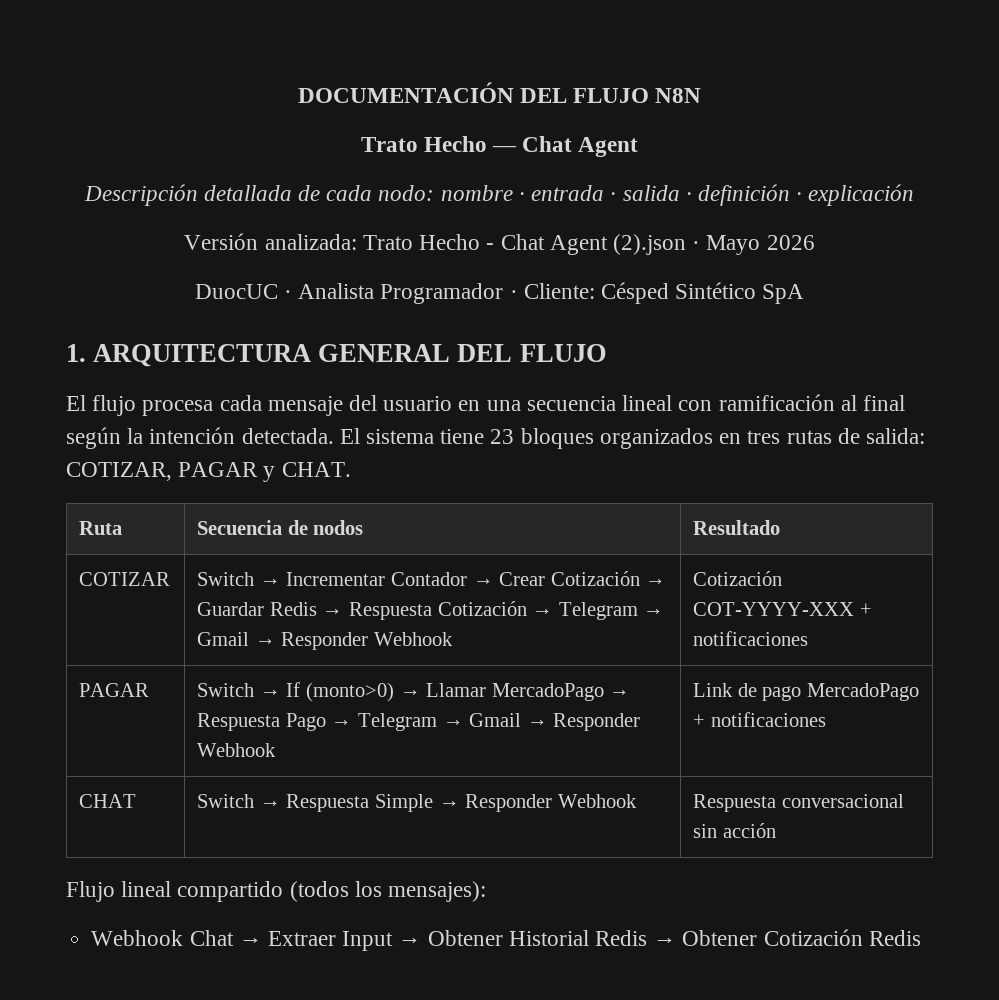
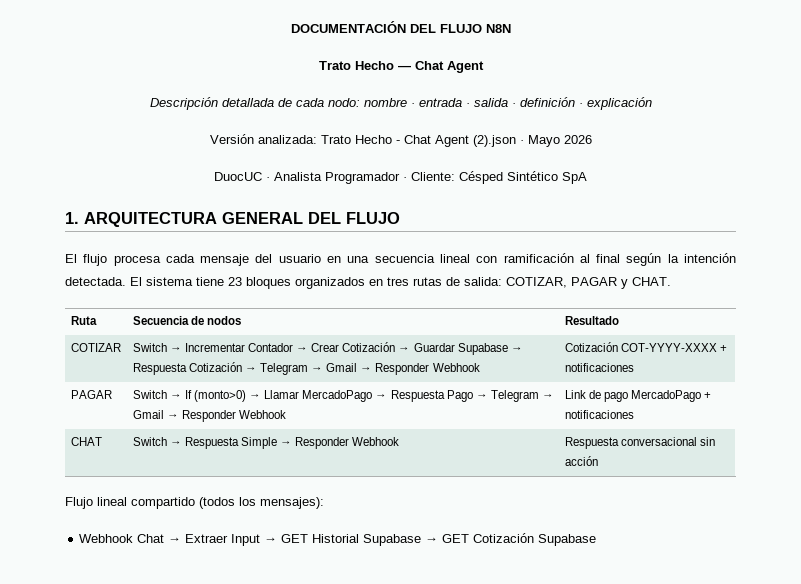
[269,602,317,616] Redis -> [457,343,508,355] Supabase
[693,602,855,616] COT-YYYY-XXX -> [620,343,717,352] COT-YYYY-XXXX
[427,929,921,946] Obtener Historial Redis → Obtener Cotización Redis -> [281,533,597,546] GET Historial Supabase → GET Cotización Supabase

